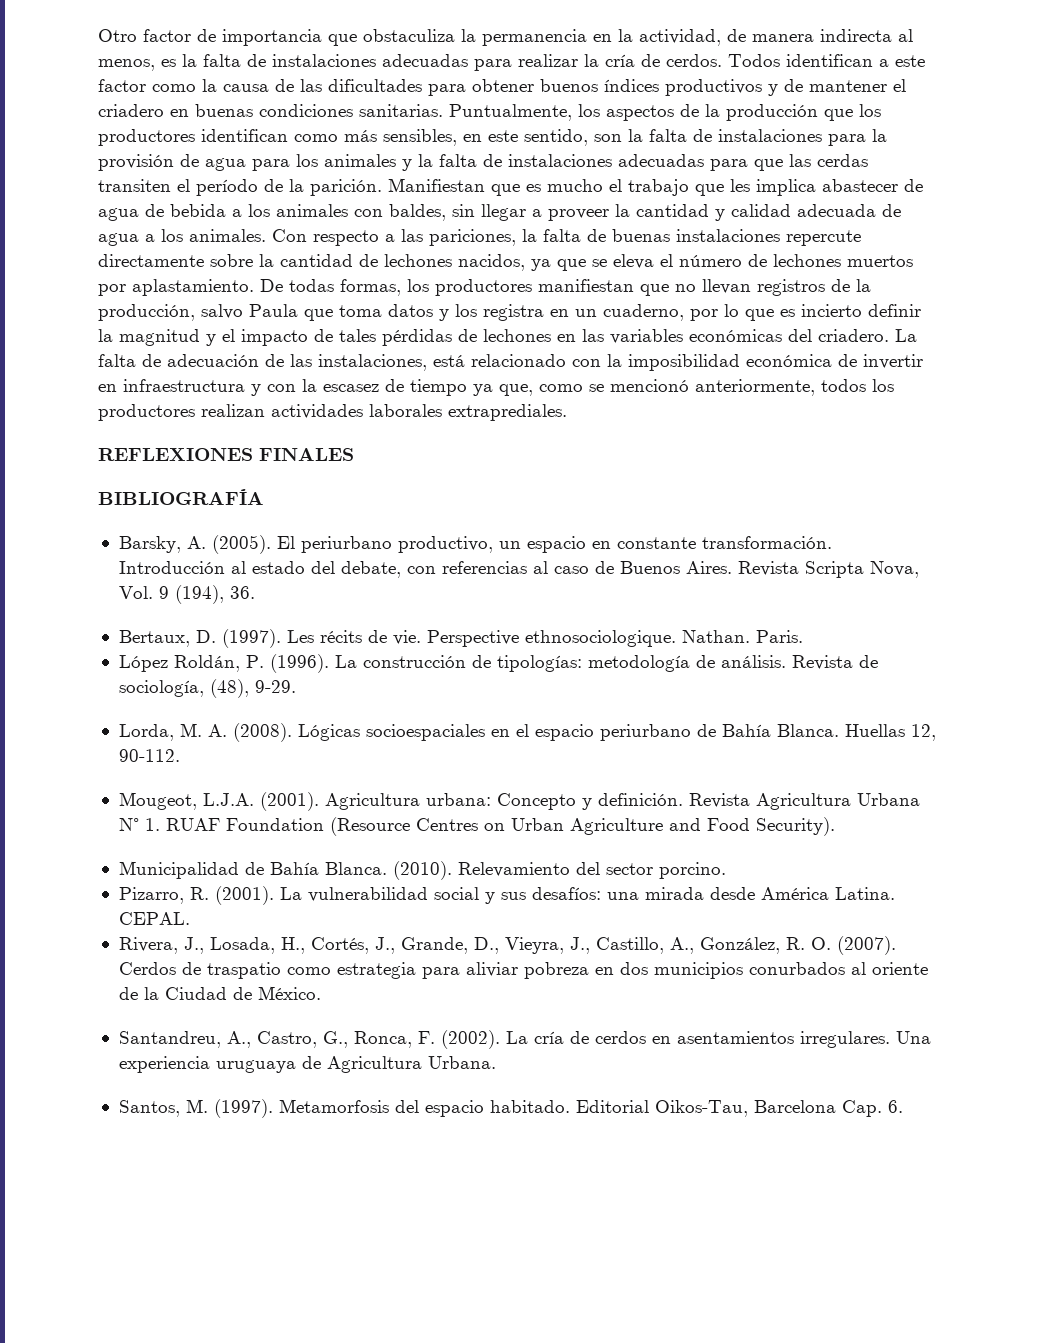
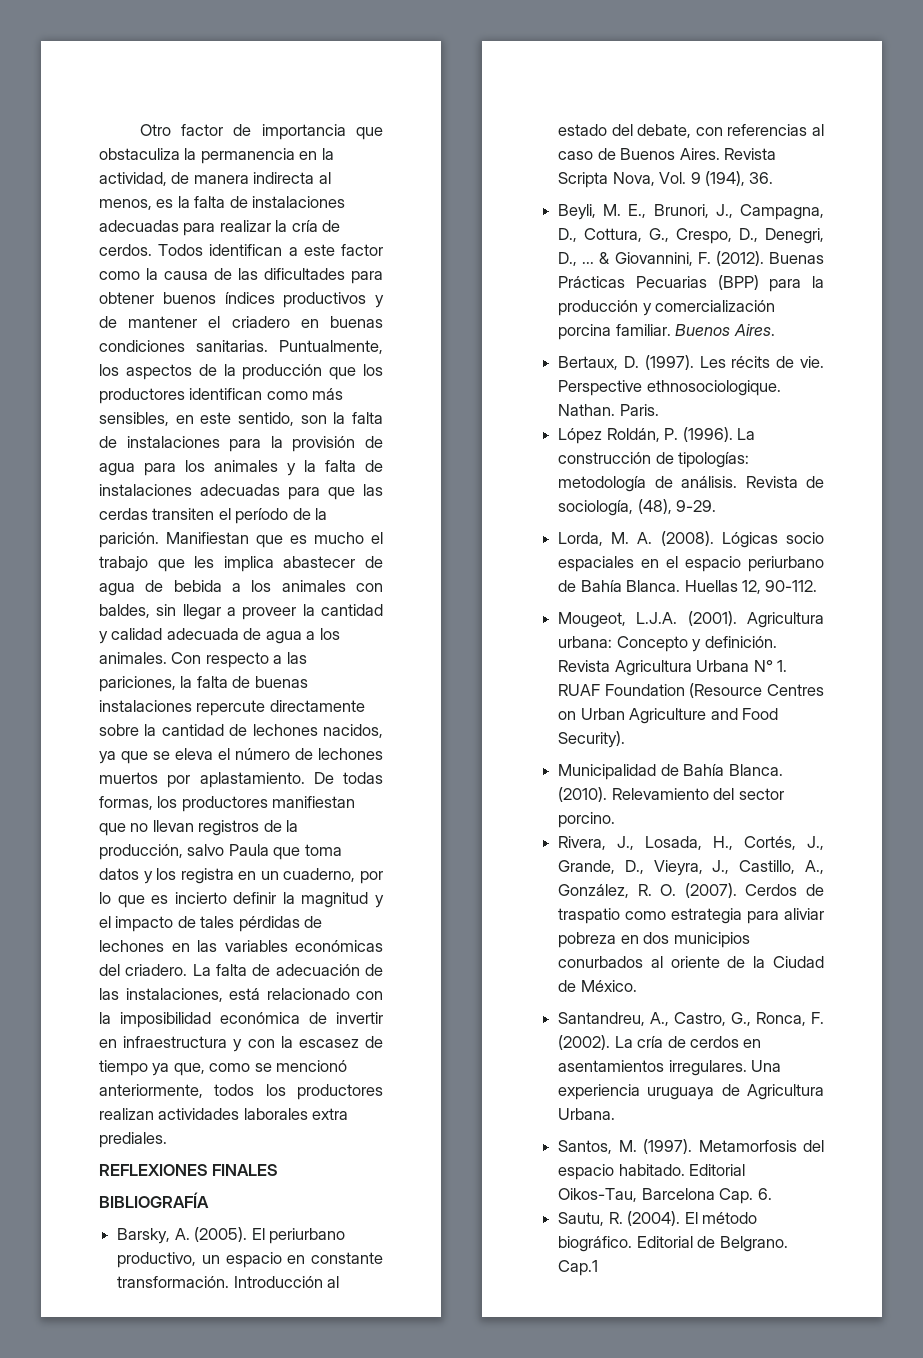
[448,404,567,421] extraprediales. -> [312,1108,349,1120] [99,1132,167,1148] extra prediales.
(255, 592) none -> [558,204,825,220] [558,228,824,244] [558,251,824,266] [558,275,824,292] [558,300,776,316] [558,324,775,340] // Beyli, M. E., Brunori, J., Campagna, D., Cottura, G., Crespo, D., Denegri, D., ... & Giovannini, F. (2012). Buenas Prácticas Pecuarias (BPP) para la producción y comercialización porcina familiar. Buenos Aires.
[365,724,485,741] socioespaciales -> [786,532,825,544] [558,556,635,572] socio espaciales
[118,886,895,905] [118,912,190,925] // Pizarro, R. (2001). La vulnerabilidad social y sus desafíos: una mirada desde América Latina. CEPAL. -> (616, 820) none
(903, 1106) none -> [558,1211,757,1226] [558,1236,788,1252] [558,1260,599,1276] // Sautu, R. (2004). El método biográfico. Editorial de Belgrano. Cap.1

